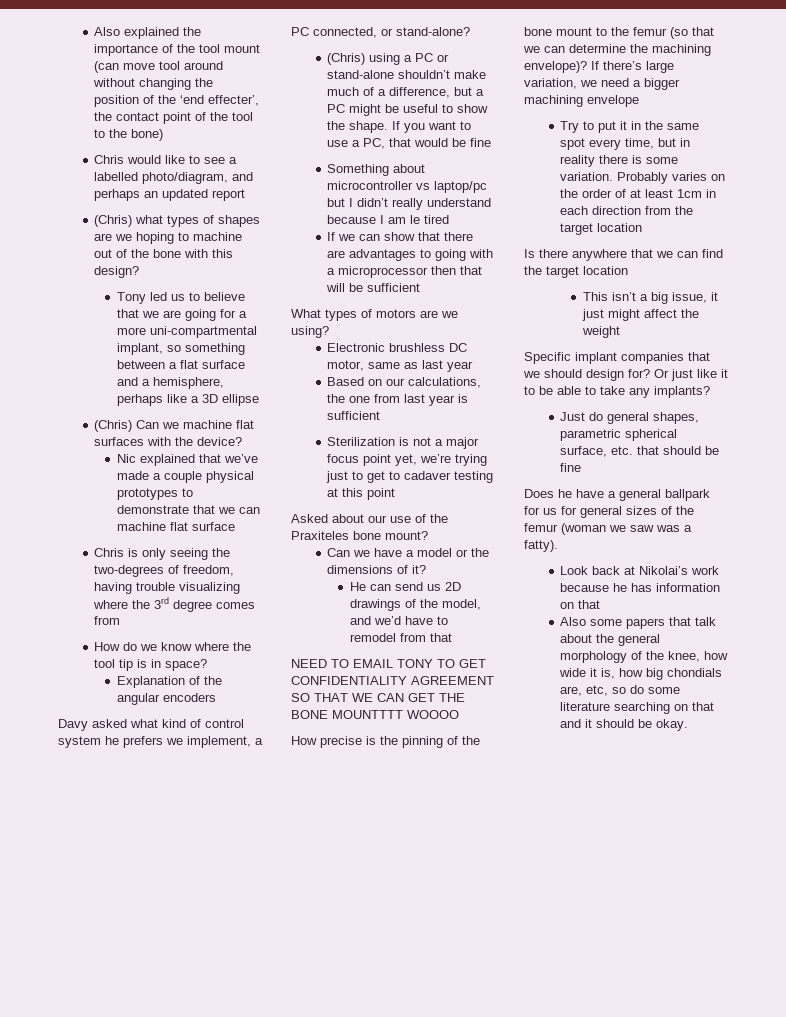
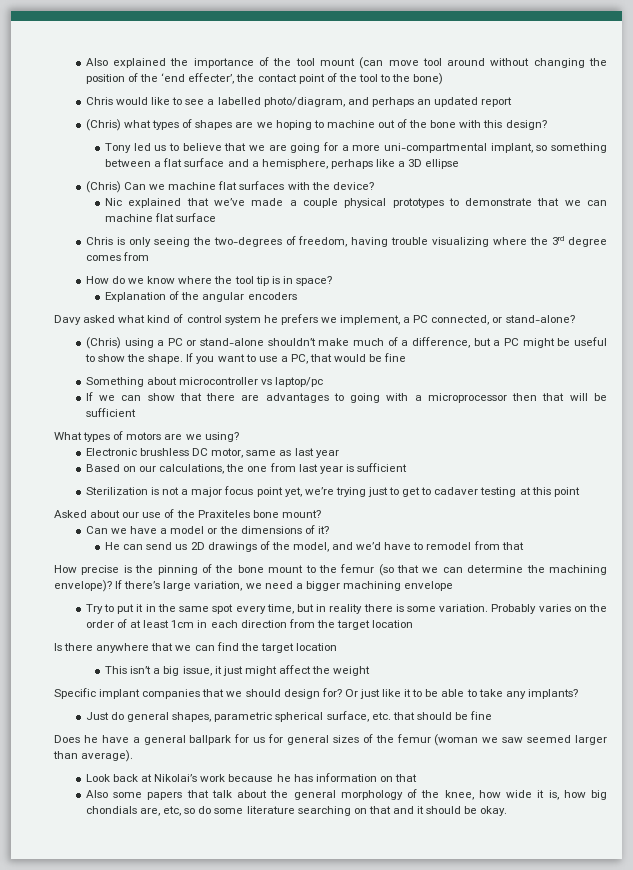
[327,198,492,210] [327,215,450,224] but I didn’t really understand because I am le tired -> (324, 382) none
[291,659,486,668] [291,676,494,685] [291,693,465,702] [291,710,459,719] // NEED TO EMAIL TONY TO GET CONFIDENTIALITY AGREEMENT SO THAT WE CAN GET THE BONE MOUNTTTT WOOOO -> (524, 546) none
[656,525,692,532] [524,540,558,552] was a fatty). -> [527,735,608,745] [53,750,134,762] seemed larger than average).

